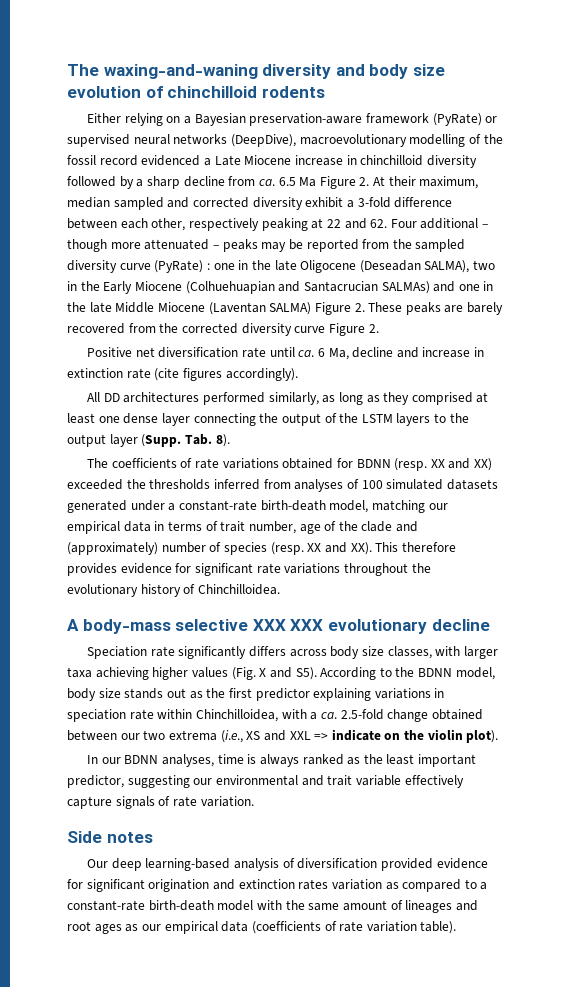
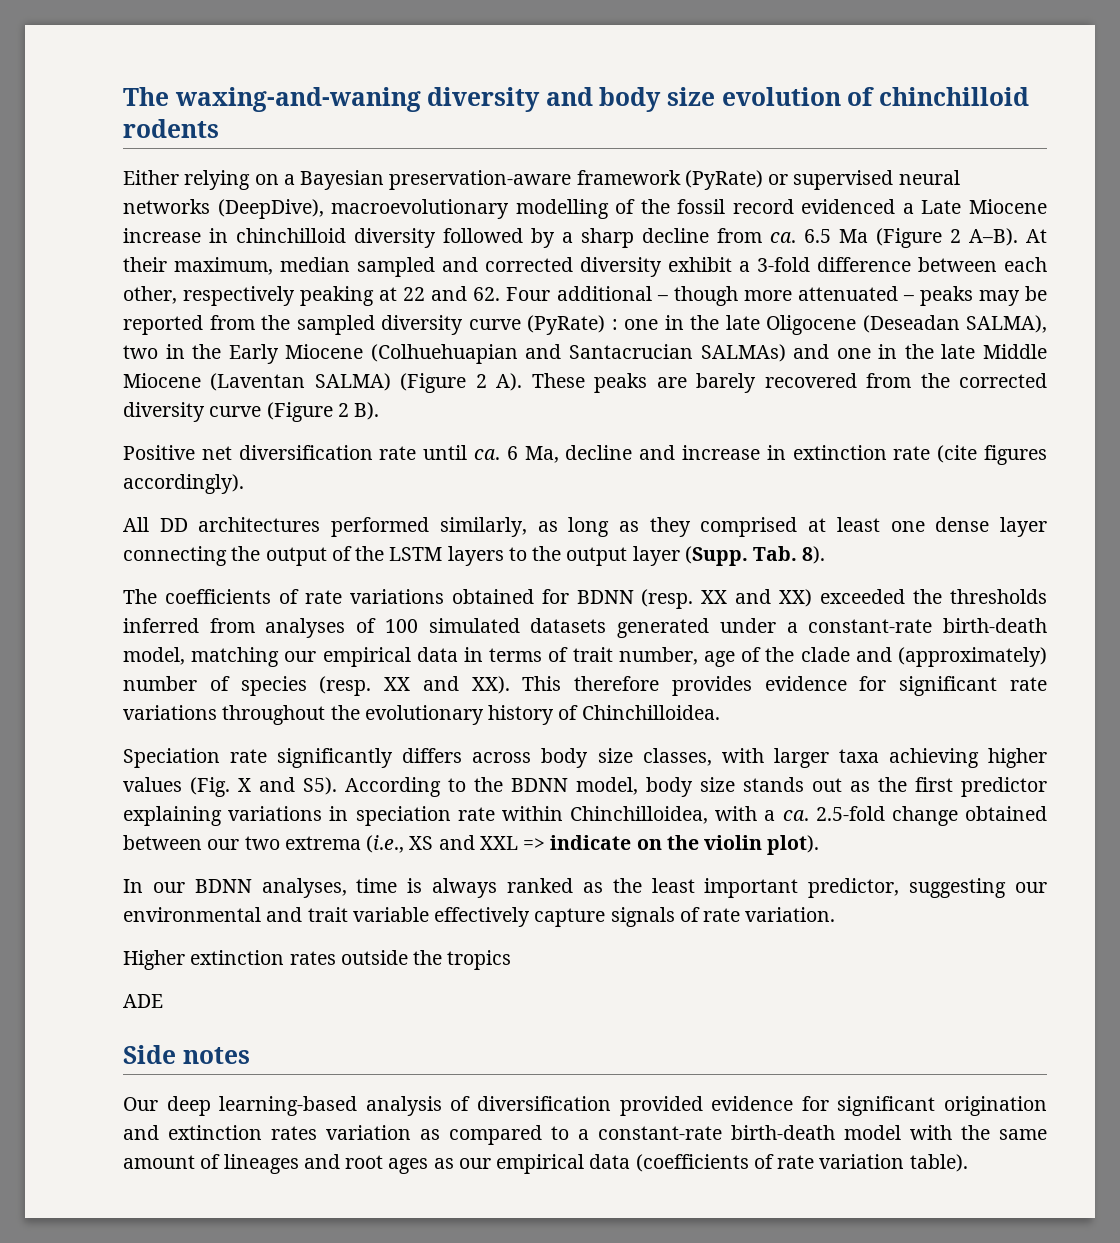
[319,176,370,189] Figure 2. -> [876,228,1018,248] (Figure 2 A–B).
[314,302,365,315] Figure 2. -> [400,373,523,393] (Figure 2 A).
[328,323,379,336] Figure 2. -> [266,402,380,422] (Figure 2 B).
[67,619,490,634] // A body-mass selective XXX XXX evolutionary decline -> (720, 712) none
(254, 801) none -> [123,950,512,970] [123,994,163,1008] // Higher extinction rates outside the tropics // ADE

